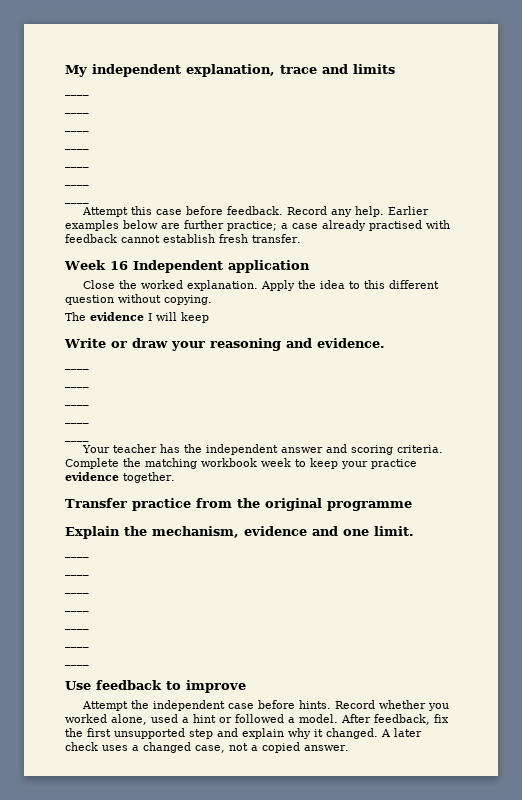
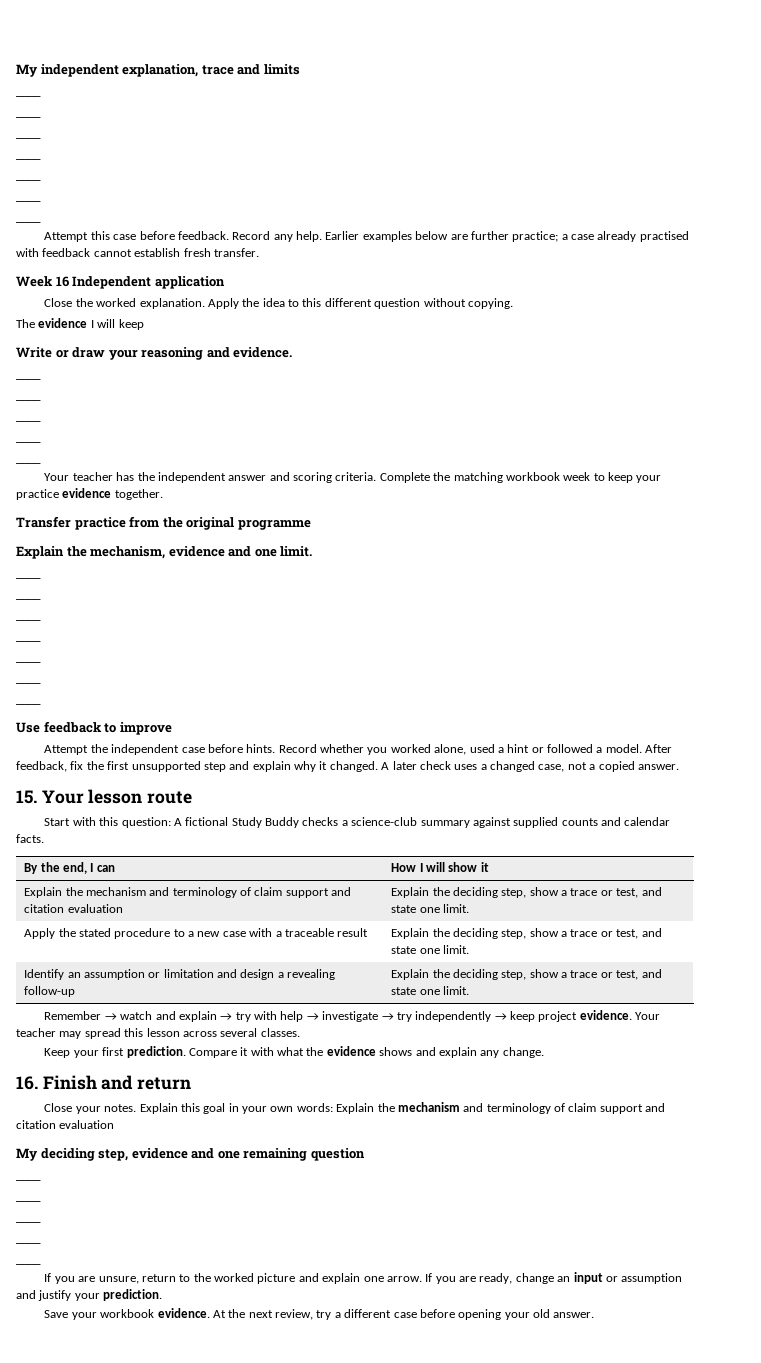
(349, 748) none -> [16,789,193,804] [44,817,671,828] [16,834,44,843] [24,862,115,874] [391,862,489,872] [24,887,352,898] [24,904,123,913] [391,887,662,898] [391,904,469,913] [24,928,369,939] [391,928,662,939] [391,945,469,954] [24,969,336,980] [24,986,76,997] [391,969,662,980] [391,986,469,995] [44,1010,661,1022] [16,1028,300,1039] [44,1046,544,1058] [16,1075,192,1090] [44,1102,666,1114] [16,1120,115,1129] [16,1148,365,1161] [16,1179,41,1181] [16,1200,41,1202] [16,1221,41,1223] [16,1242,41,1244] [16,1263,41,1265] [44,1272,683,1284] [16,1289,163,1301] [44,1308,595,1320] // 15. Your lesson route // Start with this question: A fictional Study Buddy checks a science-club summary against supplied counts and calendar facts. // By the end, I can | How I will show it // Explain the mechanism and terminology of claim support and citation evaluation | Explain the deciding step, show a trace or test, and state one limit. // Apply the stated procedure to a new case with a traceable result | Explain the deciding step, show a trace or test, and state one limit. // Identify an assumption or limitation and design a revealing follow-up | Explain the deciding step, show a trace or test, and state one limit. // Remember → watch and explain → try with help → investigate → try independently → keep project evidence. Your teacher may spread this lesson across several classes. // Keep your first prediction. Compare it with what the evidence shows and explain any change. // 16. Finish and return // Close your notes. Explain this goal in your own words: Explain the mechanism and terminology of claim support and citation evaluation // My deciding step, evidence and one remaining question // ____ // ____ // ____ // ____ // ____ // If you are unsure, return to the worked picture and explain one arrow. If you are ready, change an input or assumption and justify your prediction. // Save your workbook evidence. At the next review, try a different case before opening your old answer.

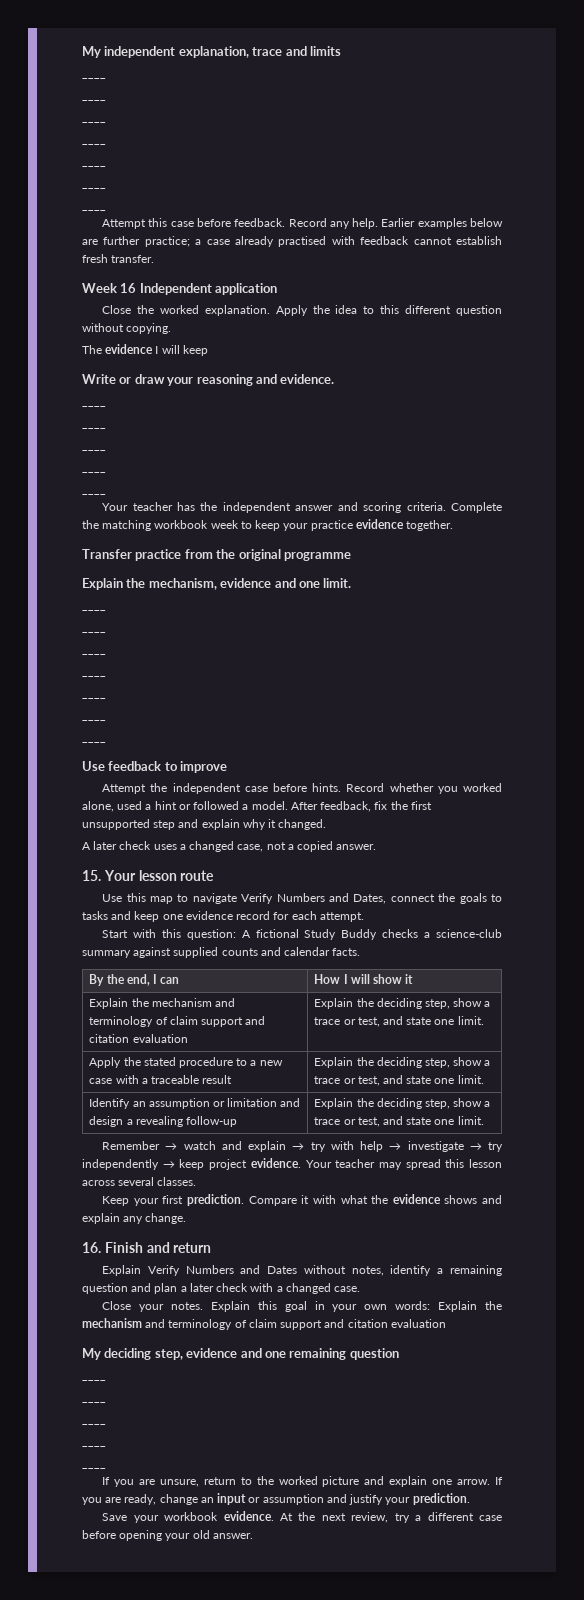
(378, 766) none -> (327, 824) //
(193, 797) none -> [102,893,503,904] [82,911,364,922] // Use this map to navigate Verify Numbers and Dates, connect the goals to tasks and keep one evidence record for each attempt.
(192, 1083) none -> [102,1265,503,1276] [82,1283,361,1294] // Explain Verify Numbers and Dates without notes, identify a remaining question and plan a later check with a changed case.

